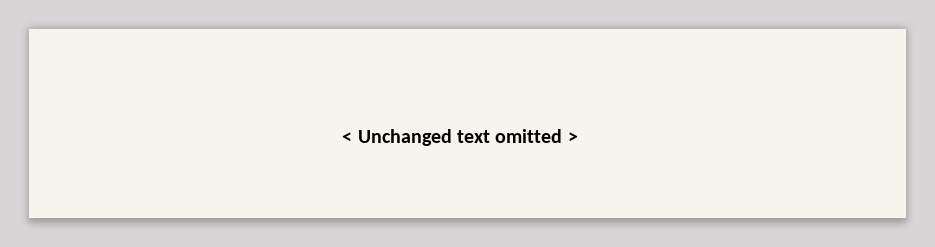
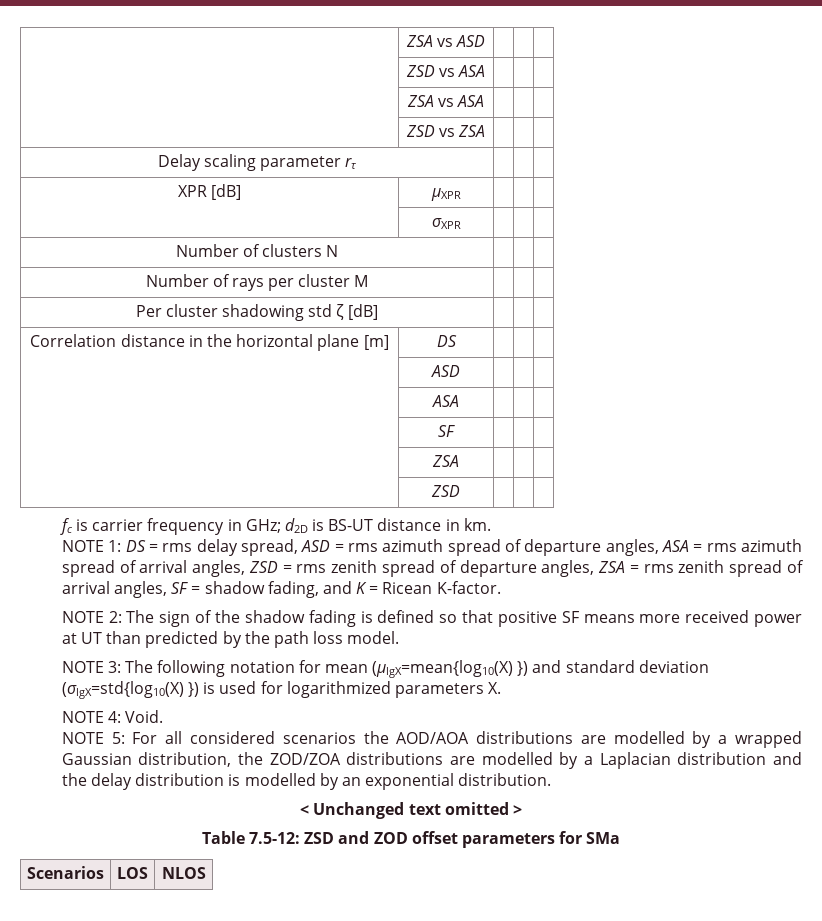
(342, 137) none -> [405,35,486,47] [405,65,486,77] [406,95,485,107] [405,125,486,137] [157,154,357,171] [177,184,242,200] [430,188,461,201] [431,218,461,229] [175,244,339,257] [145,274,369,291] [135,304,379,321] [30,334,389,351] [436,335,457,347] [431,365,460,377] [432,395,459,407] [438,425,455,437] [432,455,459,467] [431,485,460,497] [59,518,491,535] [61,539,803,556] [61,560,805,577] [61,581,501,598] [61,610,802,627] [61,631,400,648] [61,660,709,678] [61,681,502,699] [61,710,164,723] [61,731,803,748] [61,752,802,769] [61,773,552,790] | ZSA vs ASD | | | // | ZSD vs ASA | | | // | ZSA vs ASA | | | // | ZSD vs ZSA | | | // Delay scaling parameter rτ | | | // XPR [dB] | μXPR | | | // | σXPR | | | // Number of clusters N | | | // Number of rays per cluster M | | | // Per cluster shadowing std ζ [dB] | | | // Correlation distance in the horizontal plane [m] | DS | | | // | ASD | | | // | ASA | | | // | SF | | | // | ZSA | | | // | ZSD | | | // fc is carrier frequency in GHz; d2D is BS-UT distance in km. // NOTE 1: DS = rms delay spread, ASD = rms azimuth spread of departure angles, ASA = rms azimuth spread of arrival angles, ZSD = rms zenith spread of departure angles, ZSA = rms zenith spread of arrival angles, SF = shadow fading, and K = Ricean K-factor. // NOTE 2: The sign of the shadow fading is defined so that positive SF means more received power at UT than predicted by the path loss model. // NOTE 3: The following notation for mean (μlgX=mean{log10(X) }) and standard deviation (σlgX=std{log10(X) }) is used for logarithmized parameters X. // NOTE 4: Void. // NOTE 5: For all considered scenarios the AOD/AOA distributions are modelled by a wrapped Gaussian distribution, the ZOD/ZOA distributions are modelled by a Laplacian distribution and the delay distribution is modelled by an exponential distribution. //
(578, 137) none -> [201,831,621,848] [27,866,104,879] [117,867,148,879] [161,867,206,879] // Table 7.5-12: ZSD and ZOD offset parameters for SMa // Scenarios | LOS | NLOS

